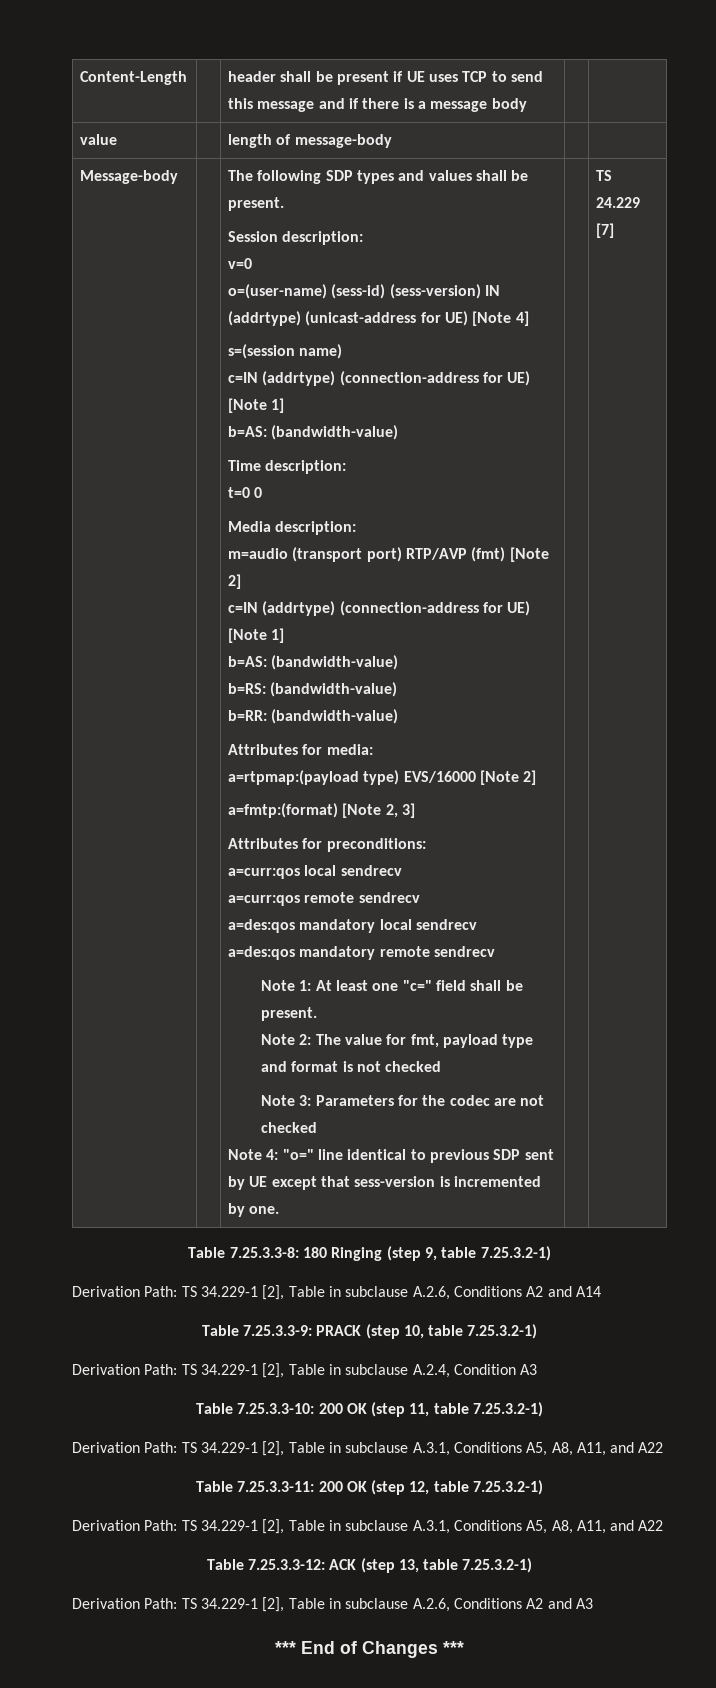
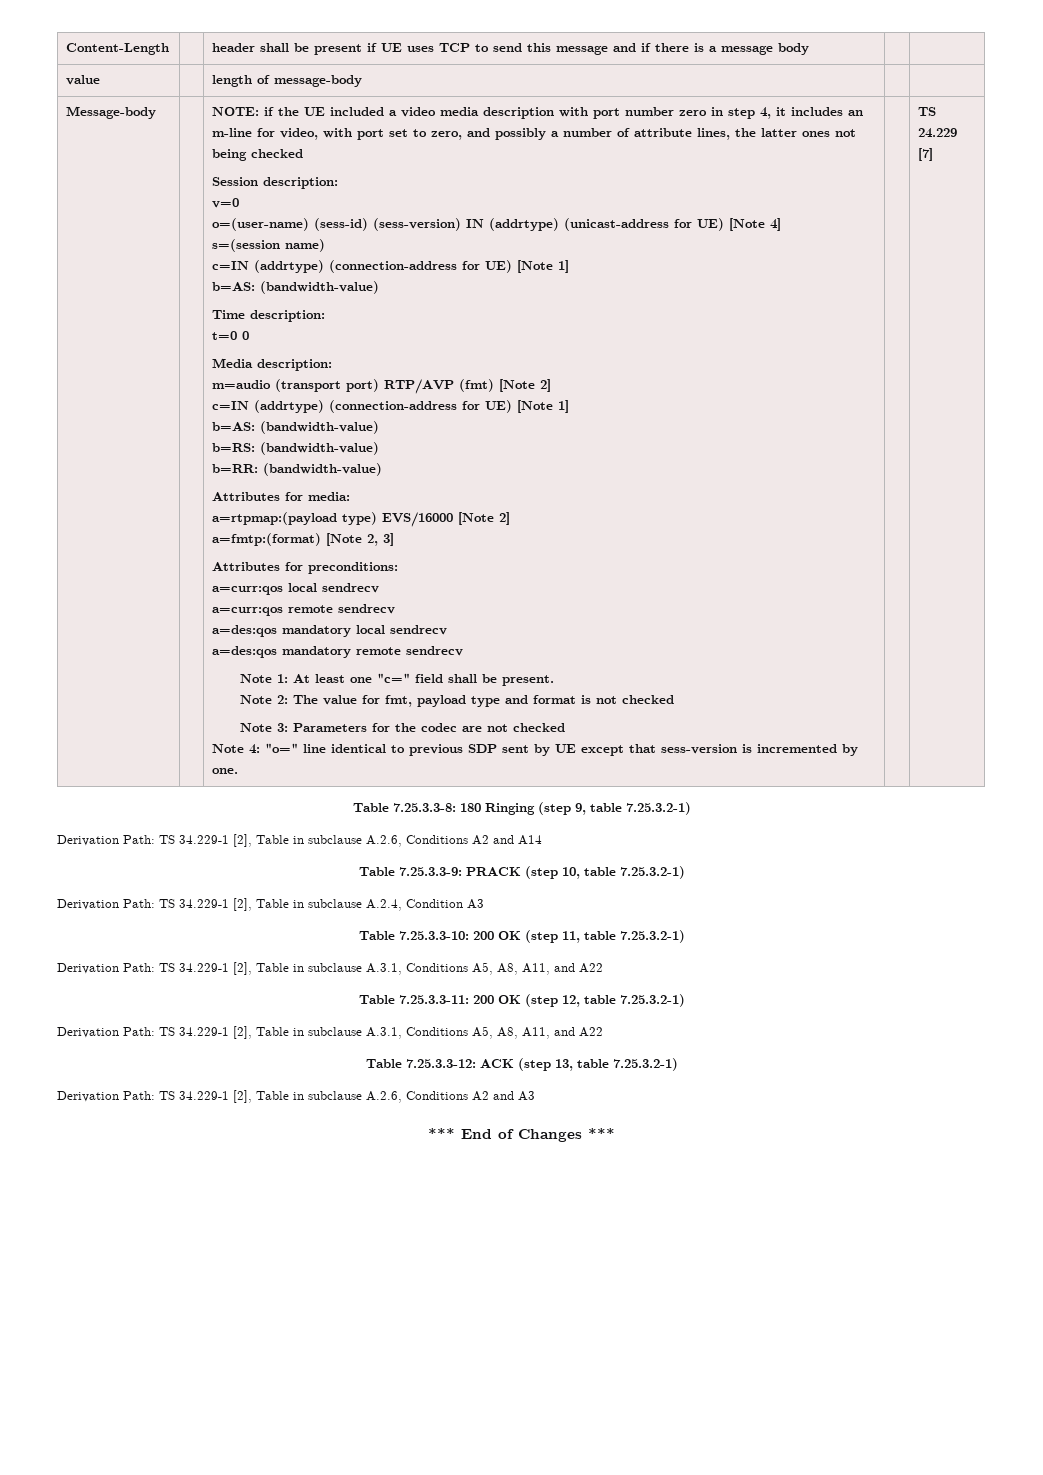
[228,170,529,184] [228,197,285,211] The following SDP types and values shall be present. -> [212,107,864,119] [212,128,857,140] [212,149,304,161] NOTE: if the UE included a video media description with port number zero in step 4, it includes an m-line for video, with port set to zero, and possibly a number of attribute lines, the latter ones not being checked

